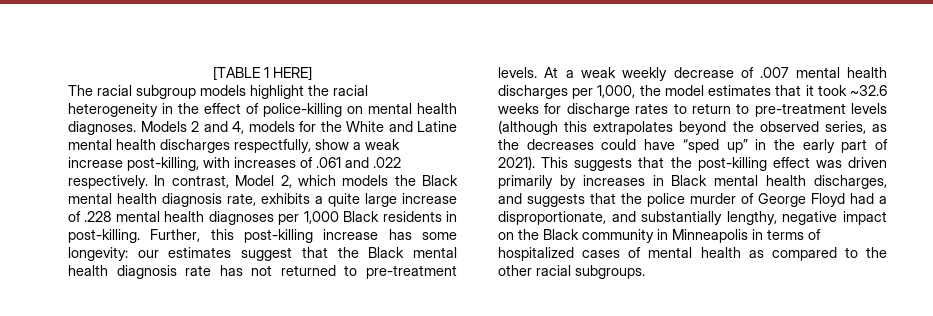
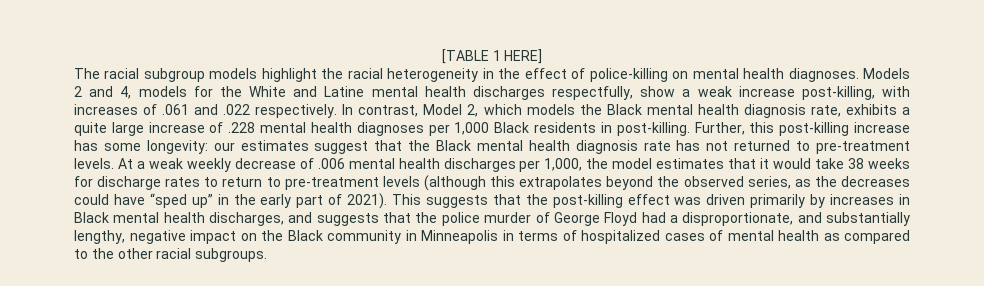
[760,67,790,78] .007 -> [317,158,345,169] .006
[817,85,887,96] took ~32.6 -> [773,158,865,169] would take 38

